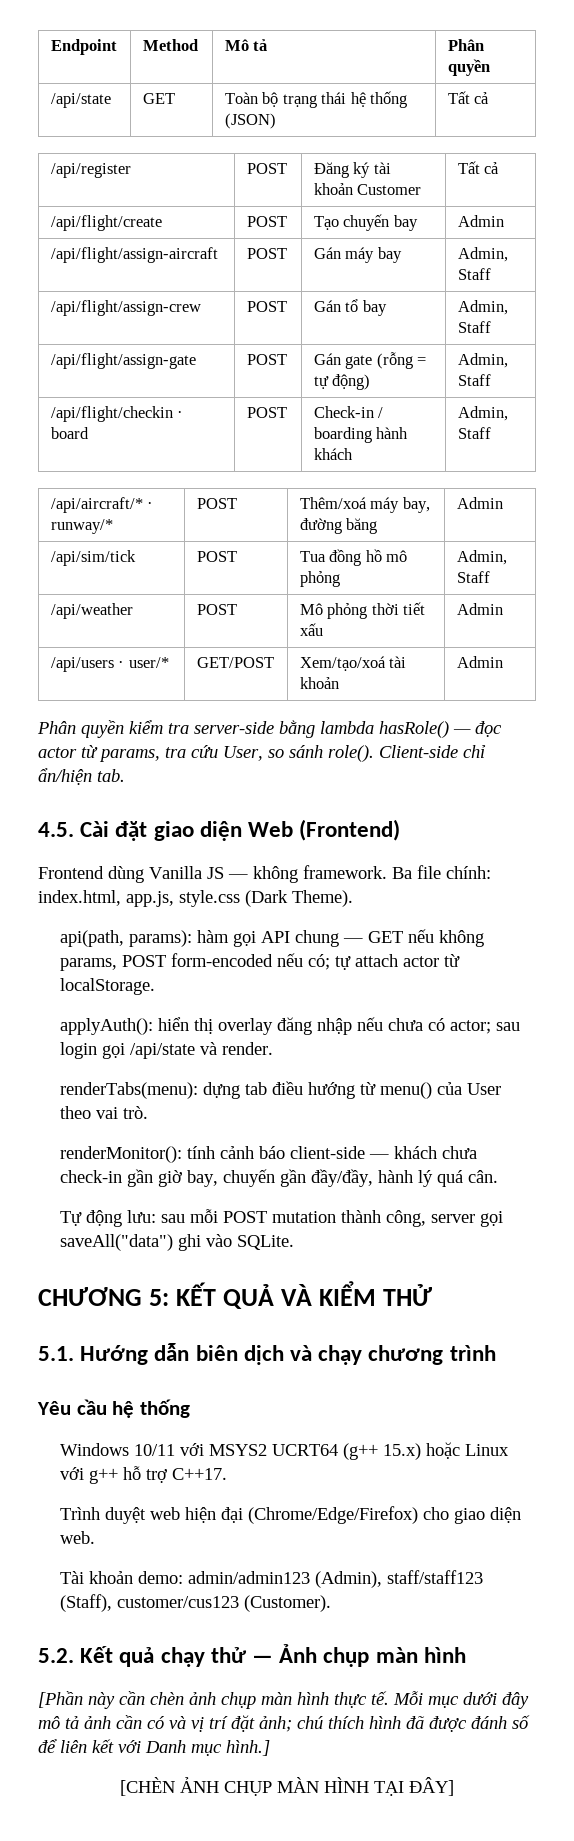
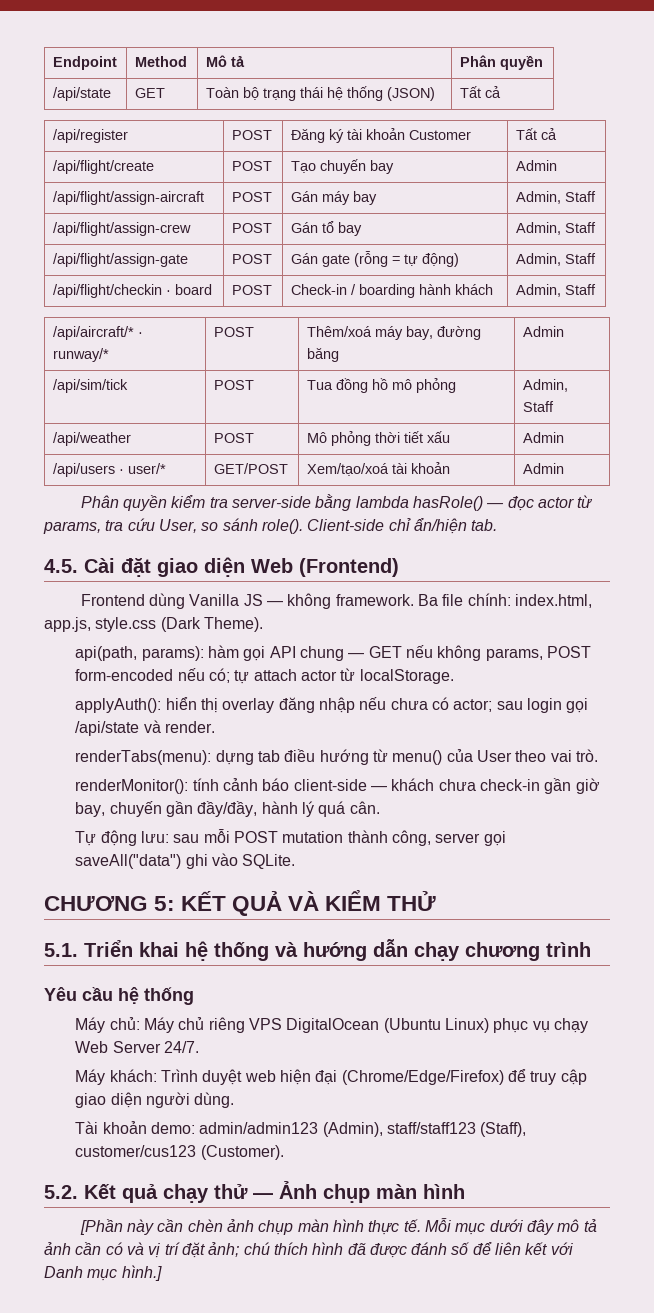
[80,1343,313,1365] Hướng dẫn biên dịch và -> [84,939,408,961] Triển khai hệ thống và hướng dẫn
[59,1442,509,1460] [59,1466,227,1484] Windows 10/11 với MSYS2 UCRT64 (g++ 15.x) hoặc Linux với g++ hỗ trợ C++17. // -> [75,1017,588,1033] [75,1041,200,1053] [75,1069,157,1085] Máy chủ: Máy chủ riêng VPS DigitalOcean (Ubuntu Linux) phục vụ chạy Web Server 24/7. // Máy khách:
[422,1507,521,1524] [59,1531,95,1544] cho giao diện web. -> [507,1069,587,1085] [75,1092,235,1108] để truy cập giao diện người dùng.
[120,1777,454,1796] // [CHÈN ẢNH CHỤP MÀN HÌNH TẠI ĐÂY] -> (162, 1273) none

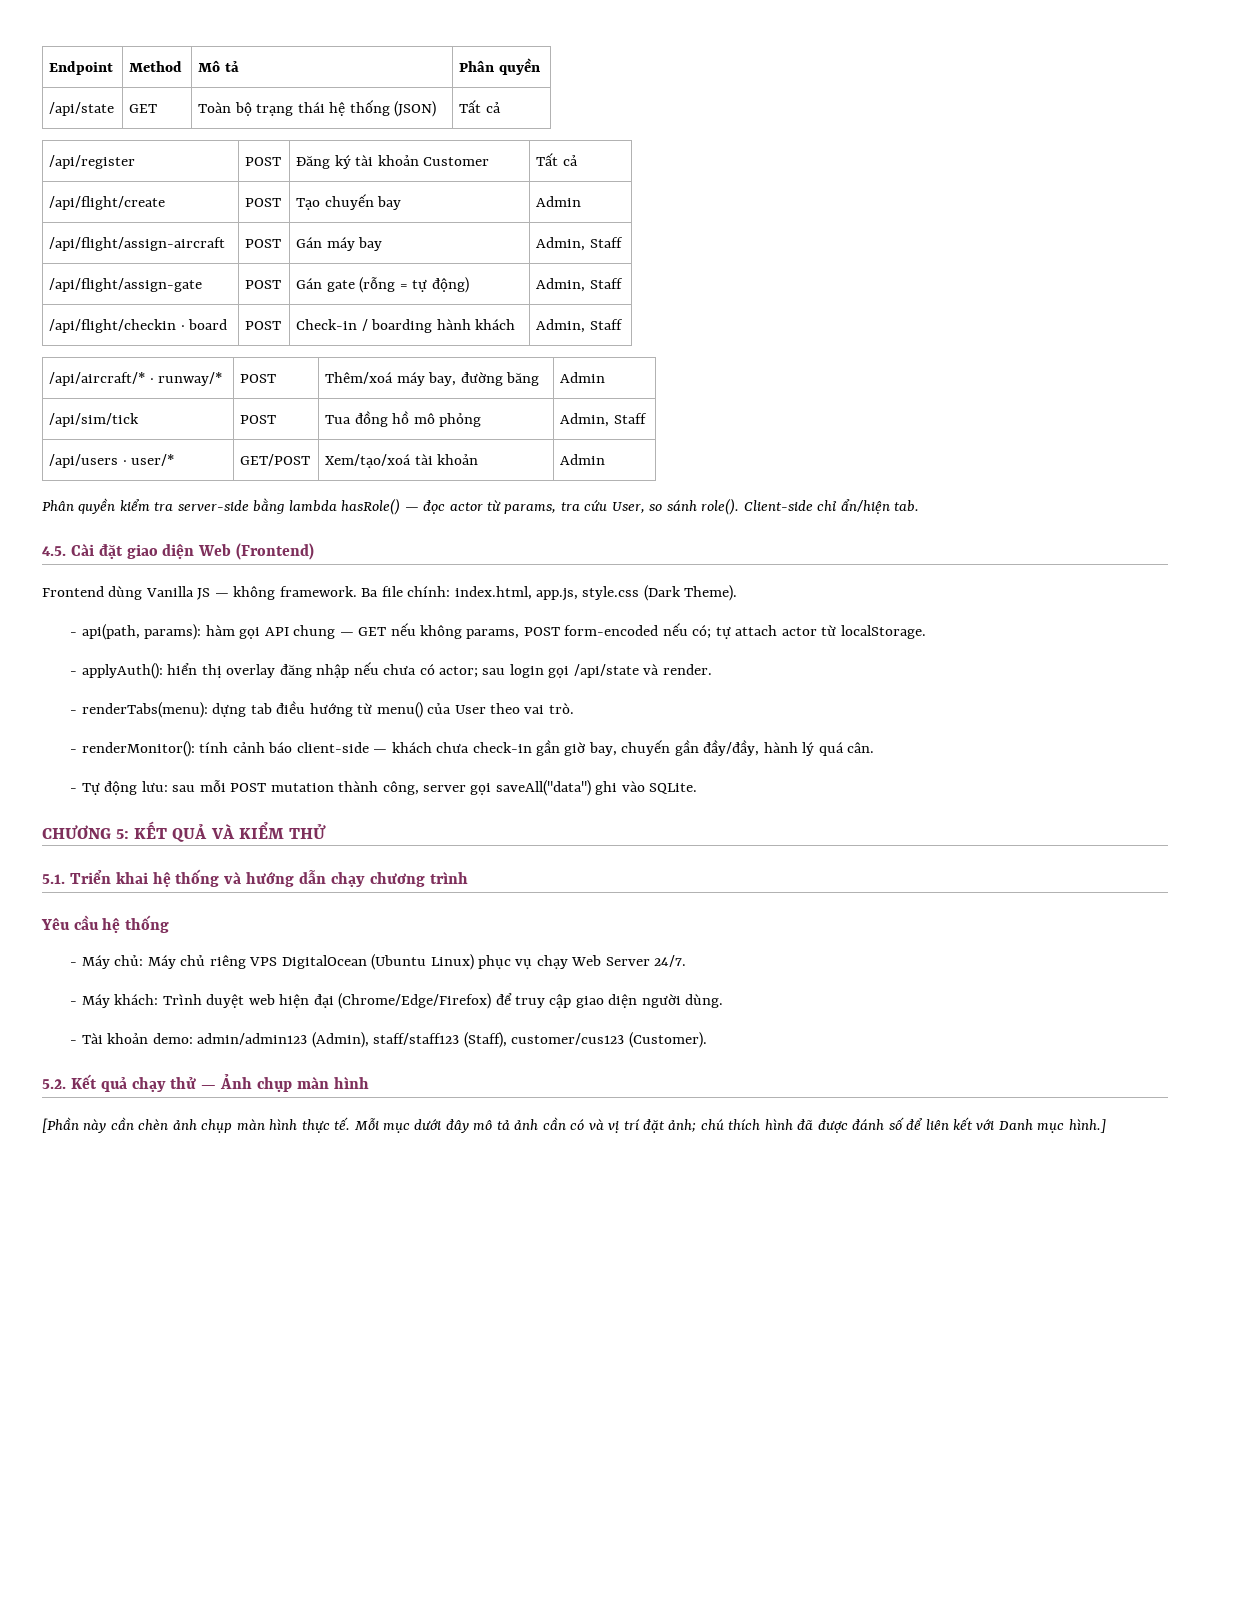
[52,222,191,236] [231,223,272,233] [290,221,362,236] [515,222,596,235] // /api/flight/assign-crew | POST | Gán tổ bay | Admin, Staff -> (623, 242) none
[52,432,131,446] [213,433,254,443] [306,431,450,446] [522,432,564,443] // /api/weather | POST | Mô phỏng thời tiết xấu | Admin -> (647, 418) none
(263, 624) none -> [70,632,78,636] -
(454, 676) none -> [70,671,78,675] -
(216, 727) none -> [70,710,78,714] -
(598, 755) none -> [70,749,78,753] -
(380, 807) none -> [70,788,78,792] -
(194, 996) none -> [70,962,78,966] -
(200, 1047) none -> [70,1001,78,1005] -
(235, 1100) none -> [70,1040,78,1044] -

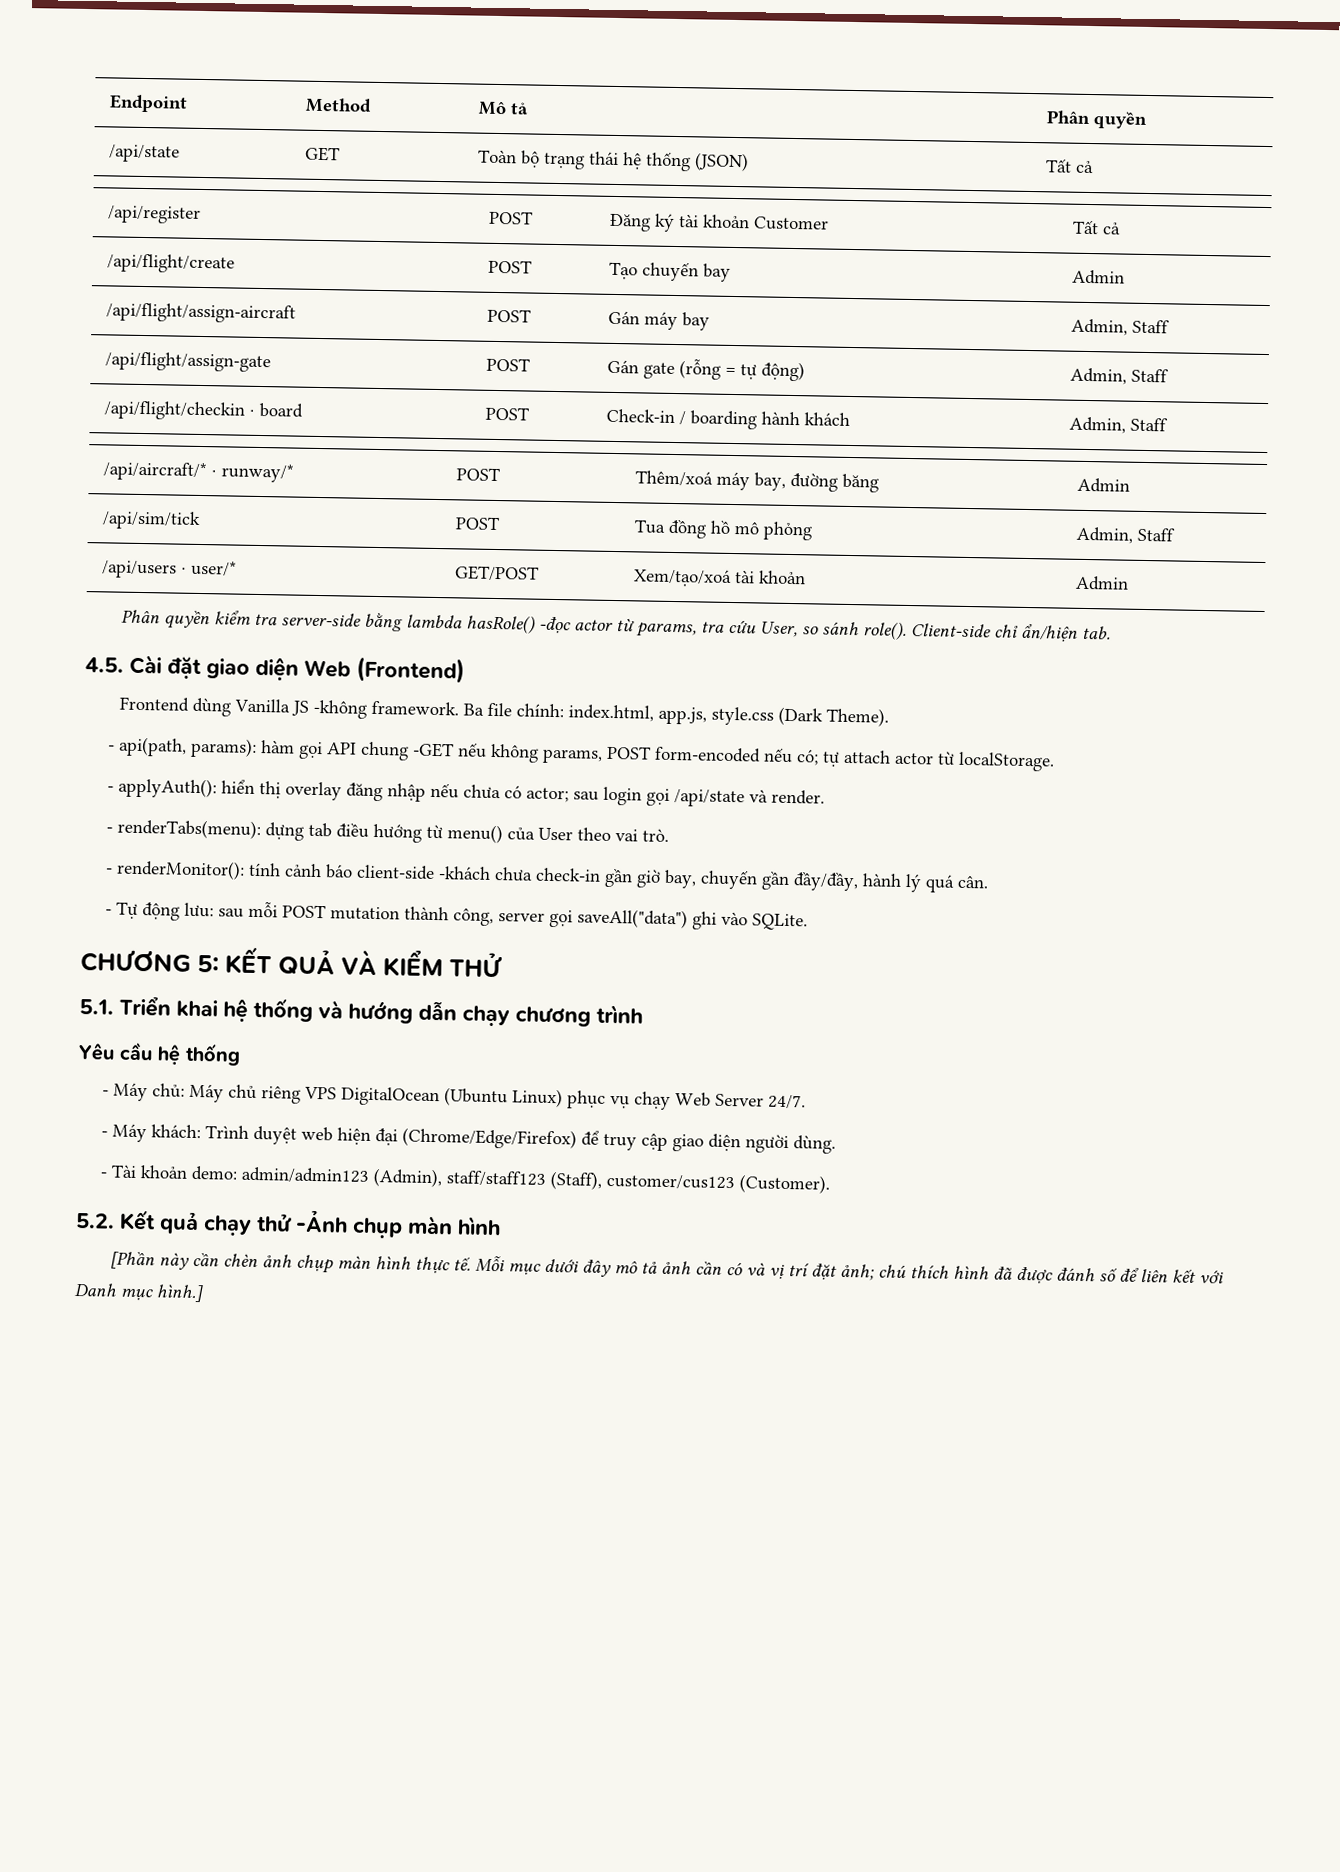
[404,500,446,514] — đọc -> [538,616,571,634] -đọc
[214,586,276,600] — không -> [312,699,367,719] -không
[339,627,387,636] — GET -> [411,742,454,758] -GET
[373,742,432,753] — khách -> [437,866,491,880] -khách
[201,1074,253,1089] — Ảnh -> [295,1210,348,1233] -Ảnh

